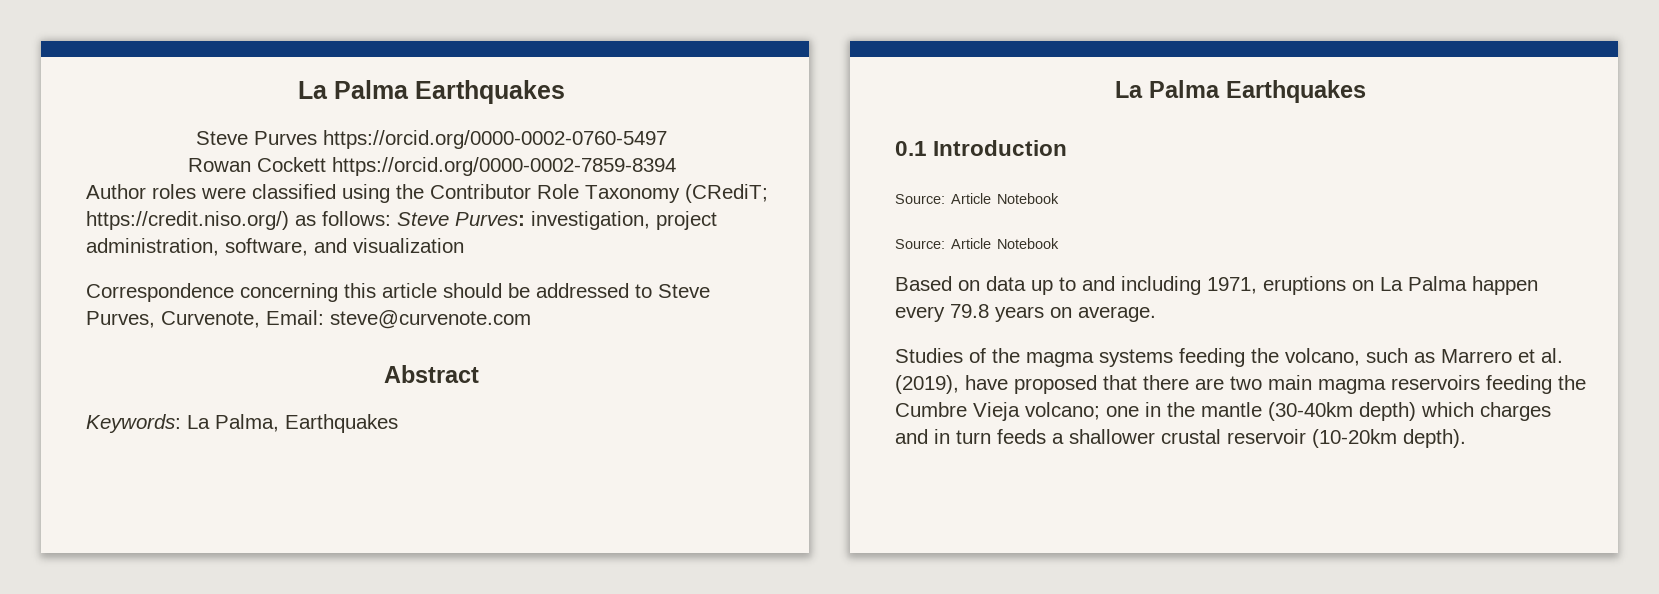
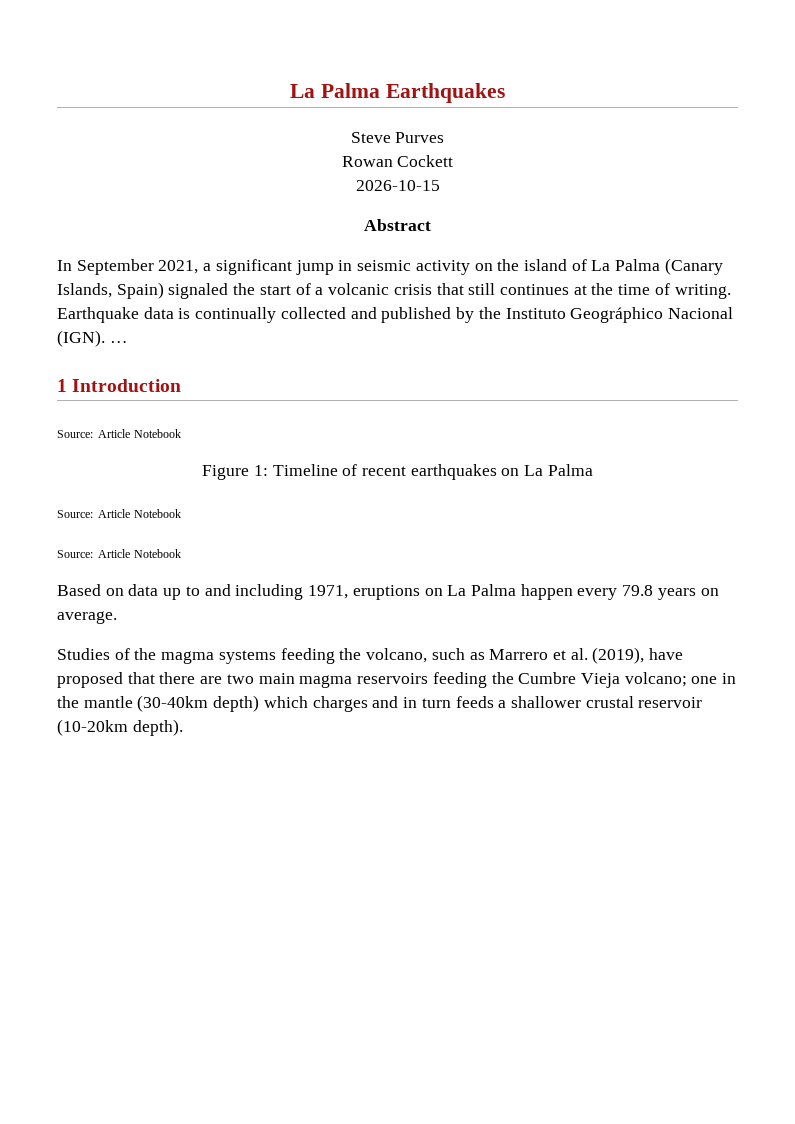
[323,130,667,149] https://orcid.org/0000-0002-0760-5497 -> (445, 137) none
[331,157,676,176] [86,184,768,203] [86,211,717,230] [86,238,464,256] [86,283,710,302] [86,310,531,329] [384,365,479,383] [86,414,398,433] [1115,80,1366,103] [895,140,1068,156] https://orcid.org/0000-0002-7859-8394 // Author roles were classified using the Contributor Role Taxonomy (CRediT; https://credit.niso.org/) as follows: Steve Purves: investigation, project administration, software, and visualization // Correspondence concerning this article should be addressed to Steve Purves, Curvenote, Email: steve@curvenote.com // Abstract // Keywords: La Palma, Earthquakes // La Palma Earthquakes // 0.1 Introduction -> [355,180,440,191] [364,219,431,231] [57,258,723,275] [57,282,731,299] [57,307,733,323] [57,330,128,347] [57,379,182,392] [57,429,182,438] [202,464,593,480] // 2026-10-15 // Abstract // In September 2021, a significant jump in seismic activity on the island of La Palma (Canary Islands, Spain) signaled the start of a volcanic crisis that still continues at the time of writing. Earthquake data is continually collected and published by the Instituto Geográphico Nacional (IGN). … // 1 Introduction // Source: Article Notebook // Figure 1: Timeline of recent earthquakes on La Palma

